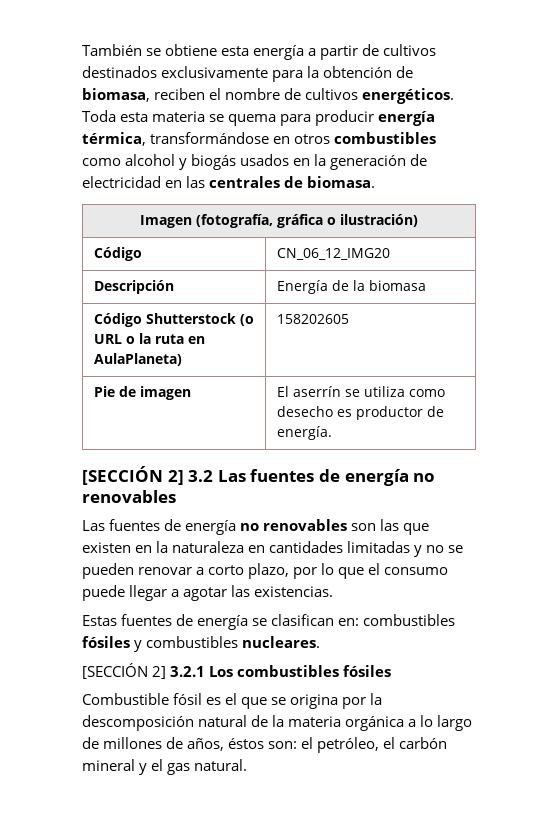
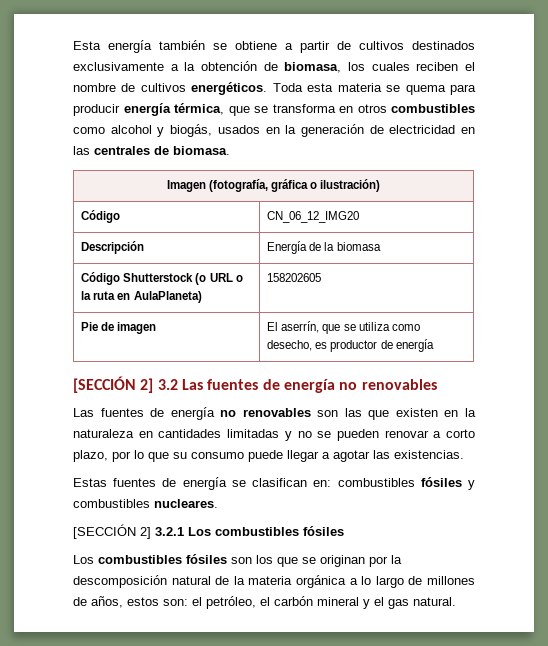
[82,44,305,60] También se obtiene esta energía -> [73,40,277,53] Esta energía también se obtiene
[272,70,304,82] para -> [170,64,179,71] a
(150, 95) none -> [348,62,410,71] los cuales
[150,132,270,144] transformándose -> [228,104,336,116] que se transforma
[191,154,237,170] biogás -> [170,124,213,137] biogás,
[292,386,341,397] aserrín -> [281,321,341,334] aserrín, que
[276,406,333,417] desecho -> [267,340,313,351] desecho,
[276,426,332,440] energía. -> [395,339,434,352] energía
[368,563,381,575] el -> [173,452,187,459] su
[82,693,339,709] Combustible fósil es el que se origina -> [73,554,365,567] Los combustibles fósiles son los que se originan
[228,738,265,749] éstos -> [127,597,159,606] estos

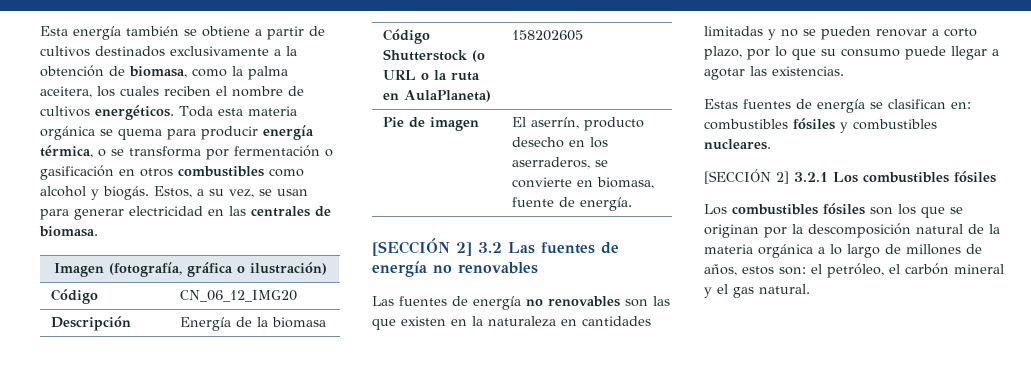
(342, 67) none -> [192,66,288,80] [40,86,92,98] como la palma aceitera,
(382, 87) none -> [40,126,95,140] orgánica
[228,106,250,116] que -> [98,149,106,157] o
(336, 108) none -> [206,145,333,160] [40,165,114,180] por fermentación o gasificación
[170,124,384,137] biogás, usados en la generación de -> [103,186,308,200] [40,209,124,220] biogás. Estos, a su vez, se usan para generar
[322,322,420,334] [267,339,434,352] que se utiliza como desecho, es productor de energía -> [583,117,644,131] [511,137,608,148] [511,157,608,169] [511,177,654,189] [511,197,632,211] producto desecho en los aserraderos, se convierte en biomasa, fuente de energía.

